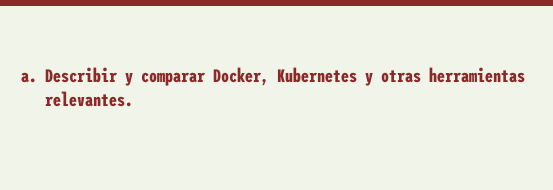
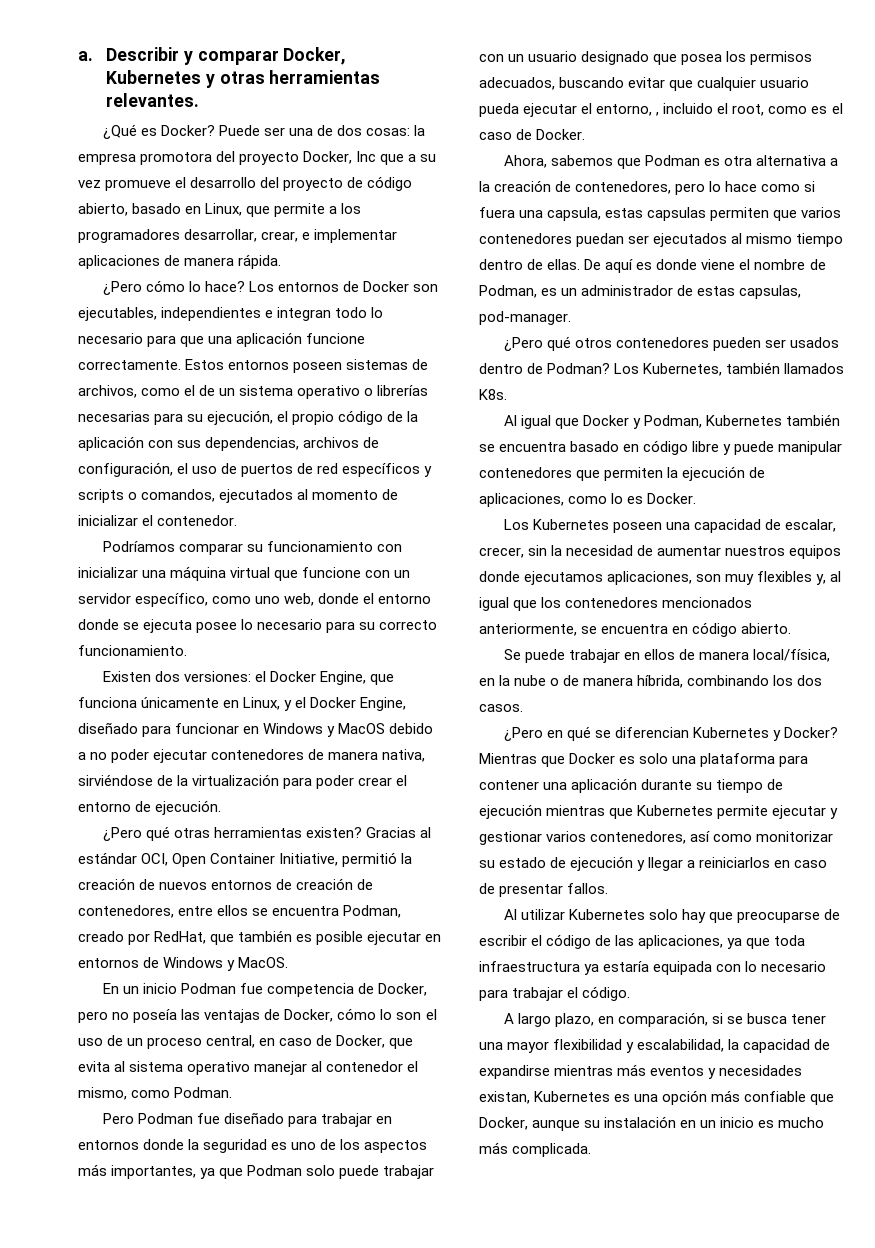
(133, 99) none -> [102,124,426,139] [78,151,437,165] [78,176,413,191] [78,203,362,217] [78,229,398,243] [78,254,282,269] [102,280,439,295] [78,307,384,321] [78,332,366,347] [78,359,429,373] [78,385,429,399] [78,410,419,425] [78,436,380,451] [78,462,433,477] [78,489,399,503] [78,515,238,526] [102,541,403,555] [78,566,411,581] [78,593,432,607] [78,619,438,633] [78,645,187,656] [102,671,395,685] [78,697,407,711] [78,722,434,737] [78,749,426,763] [78,774,408,789] [78,800,222,815] [102,826,432,841] [78,852,413,867] [78,878,374,890] [78,905,402,918] [78,930,442,945] [78,957,289,971] [102,983,428,997] [78,1008,437,1023] [78,1035,414,1049] [78,1061,419,1075] [78,1087,233,1100] [102,1112,393,1127] [78,1139,428,1153] [78,1164,435,1179] [479,51,813,65] [479,77,810,91] [479,103,843,117] [479,129,586,140] [503,155,839,169] [479,180,816,195] [479,207,842,221] [479,233,844,247] [479,259,826,273] [479,285,802,299] [479,311,571,325] [503,336,840,351] [479,362,845,376] [479,389,507,400] [503,414,841,429] [479,440,843,455] [479,466,766,481] [479,493,697,507] [503,519,837,533] [479,545,842,559] [479,571,842,585] [479,597,753,611] [479,622,792,637] [503,649,831,663] [479,675,823,688] [479,704,523,712] [503,726,839,741] [479,753,809,767] [479,778,784,793] [479,804,839,819] [479,831,834,845] [479,856,828,871] [479,883,609,897] [503,909,841,923] [479,934,806,949] [479,961,827,975] [479,986,631,1001] [503,1012,827,1027] [479,1039,831,1053] [479,1064,803,1079] [479,1090,835,1105] [479,1116,825,1131] [479,1142,592,1157] // ¿Qué es Docker? Puede ser una de dos cosas: la empresa promotora del proyecto Docker, Inc que a su vez promueve el desarrollo del proyecto de código abierto, basado en Linux, que permite a los programadores desarrollar, crear, e implementar aplicaciones de manera rápida. // ¿Pero cómo lo hace? Los entornos de Docker son ejecutables, independientes e integran todo lo necesario para que una aplicación funcione correctamente. Estos entornos poseen sistemas de archivos, como el de un sistema operativo o librerías necesarias para su ejecución, el propio código de la aplicación con sus dependencias, archivos de configuración, el uso de puertos de red específicos y scripts o comandos, ejecutados al momento de inicializar el contenedor. // Podríamos comparar su funcionamiento con inicializar una máquina virtual que funcione con un servidor específico, como uno web, donde el entorno donde se ejecuta posee lo necesario para su correcto funcionamiento. // Existen dos versiones: el Docker Engine, que funciona únicamente en Linux, y el Docker Engine, diseñado para funcionar en Windows y MacOS debido a no poder ejecutar contenedores de manera nativa, sirviéndose de la virtualización para poder crear el entorno de ejecución. // ¿Pero qué otras herramientas existen? Gracias al estándar OCI, Open Container Initiative, permitió la creación de nuevos entornos de creación de contenedores, entre ellos se encuentra Podman, creado por RedHat, que también es posible ejecutar en entornos de Windows y MacOS. // En un inicio Podman fue competencia de Docker, pero no poseía las ventajas de Docker, cómo lo son el uso de un proceso central, en caso de Docker, que evita al sistema operativo manejar al contenedor el mismo, como Podman. // Pero Podman fue diseñado para trabajar en entornos donde la seguridad es uno de los aspectos más importantes, ya que Podman solo puede trabajar con un usuario designado que posea los permisos adecuados, buscando evitar que cualquier usuario pueda ejecutar el entorno, , incluido el root, como es el caso de Docker. // Ahora, sabemos que Podman es otra alternativa a la creación de contenedores, pero lo hace como si fuera una capsula, estas capsulas permiten que varios contenedores puedan ser ejecutados al mismo tiempo dentro de ellas. De aquí es donde viene el nombre de Podman, es un administrador de estas capsulas, pod-manager. // ¿Pero qué otros contenedores pueden ser usados dentro de Podman? Los Kubernetes, también llamados K8s. // Al igual que Docker y Podman, Kubernetes también se encuentra basado en código libre y puede manipular contenedores que permiten la ejecución de aplicaciones, como lo es Docker. // Los Kubernetes poseen una capacidad de escalar, crecer, sin la necesidad de aumentar nuestros equipos donde ejecutamos aplicaciones, son muy flexibles y, al igual que los contenedores mencionados anteriormente, se encuentra en código abierto. // Se puede trabajar en ellos de manera local/física, en la nube o de manera híbrida, combinando los dos casos. // ¿Pero en qué se diferencian Kubernetes y Docker? Mientras que Docker es solo una plataforma para contener una aplicación durante su tiempo de ejecución mientras que Kubernetes permite ejecutar y gestionar varios contenedores, así como monitorizar su estado de ejecución y llegar a reiniciarlos en caso de presentar fallos. // Al utilizar Kubernetes solo hay que preocuparse de escribir el código de las aplicaciones, ya que toda infraestructura ya estaría equipada con lo necesario para trabajar el código. // A largo plazo, en comparación, si se busca tener una mayor flexibilidad y escalabilidad, la capacidad de expandirse mientras más eventos y necesidades existan, Kubernetes es una opción más confiable que Docker, aunque su instalación en un inicio es mucho más complicada.

